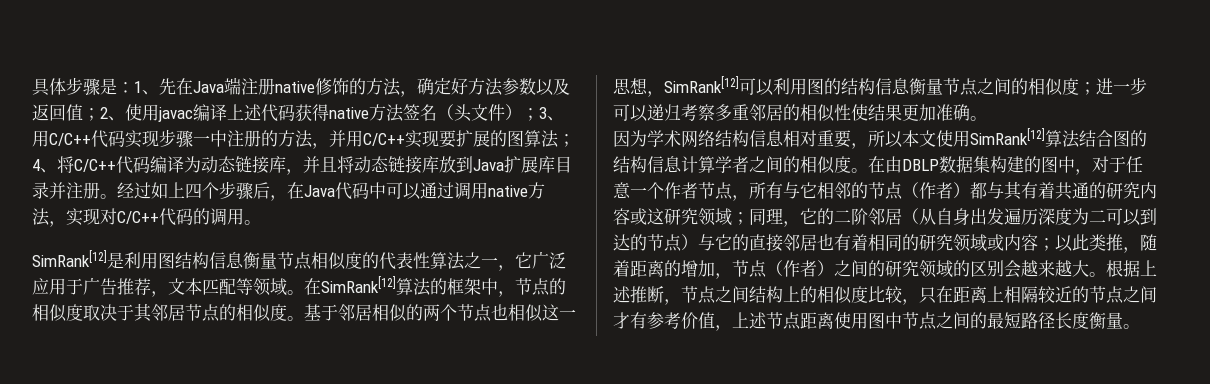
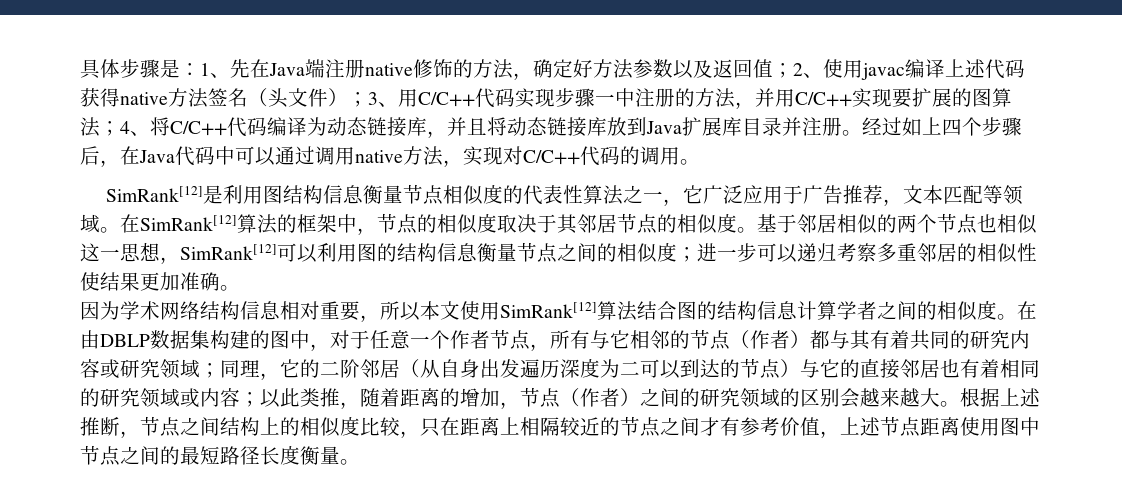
[1072,182,1089,199] 通 -> [930,331,950,349] 同
[647,208,664,225] 这 -> (120, 369) none

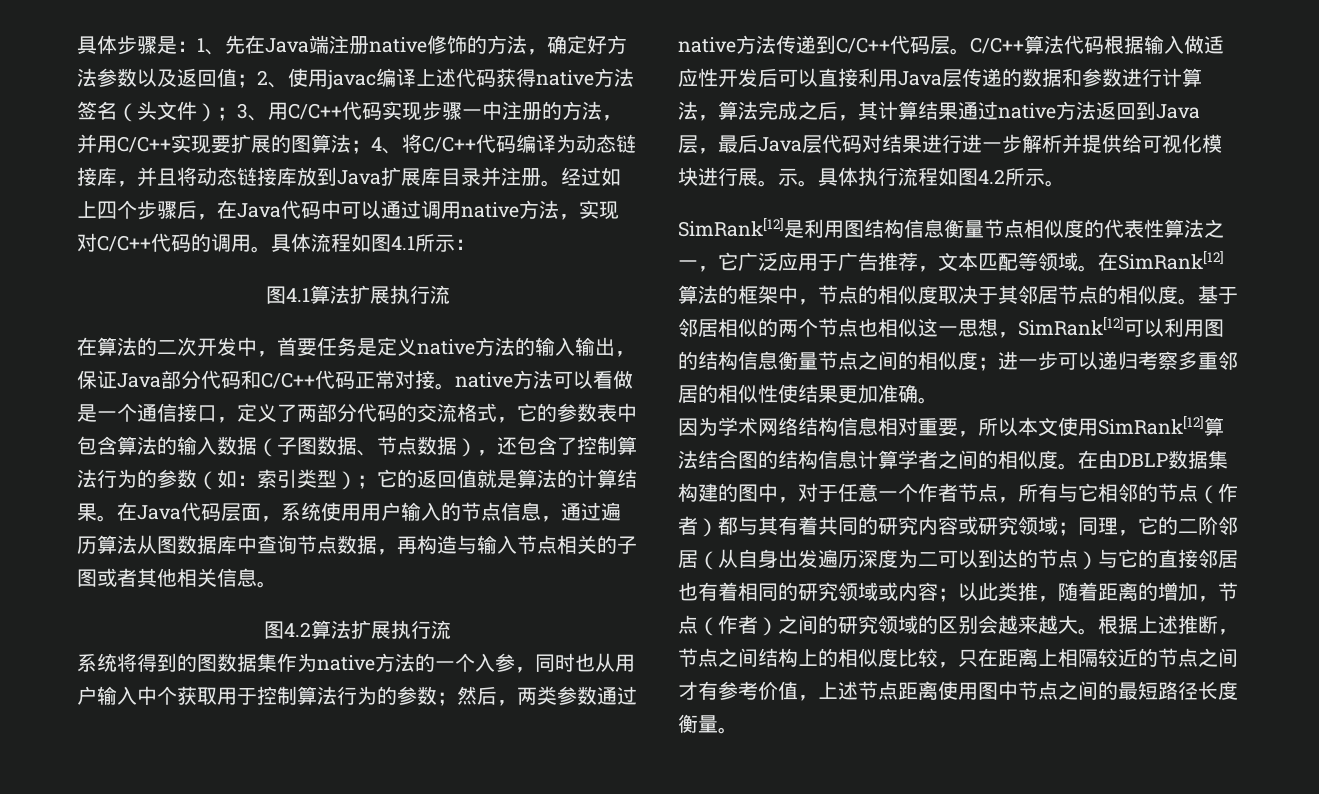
(700, 162) none -> [271,233,475,252] [265,285,450,304] [77,337,635,357] [77,370,633,390] [77,403,637,423] [77,436,637,457] [77,469,637,490] [77,502,621,522] [77,535,637,555] [77,568,277,588] [264,620,451,639] [77,653,635,673] [77,686,637,706] [678,35,1224,55] [678,68,1202,88] [678,101,1200,121] [678,134,1222,154] [678,167,1065,187] 具体流程如图4.1所示： // 图4.1算法扩展执行流 // 在算法的二次开发中，首要任务是定义native方法的输入输出，保证Java部分代码和C/C++代码正常对接。native方法可以看做是一个通信接口，定义了两部分代码的交流格式，它的参数表中包含算法的输入数据（子图数据、节点数据），还包含了控制算法行为的参数（如：索引类型）；它的返回值就是算法的计算结果。在Java代码层面，系统使用用户输入的节点信息，通过遍历算法从图数据库中查询节点数据，再构造与输入节点相关的子图或者其他相关信息。 // 图4.2算法扩展执行流 // 系统将得到的图数据集作为native方法的一个入参，同时也从用户输入中个获取用于控制算法行为的参数；然后，两类参数通过native方法传递到C/C++代码层。C/C++算法代码根据输入做适应性开发后可以直接利用Java层传递的数据和参数进行计算法，算法完成之后，其计算结果通过native方法返回到Java层，最后Java层代码对结果进行进一步解析并提供给可视化模块进行展。示。具体执行流程如图4.2所示。

